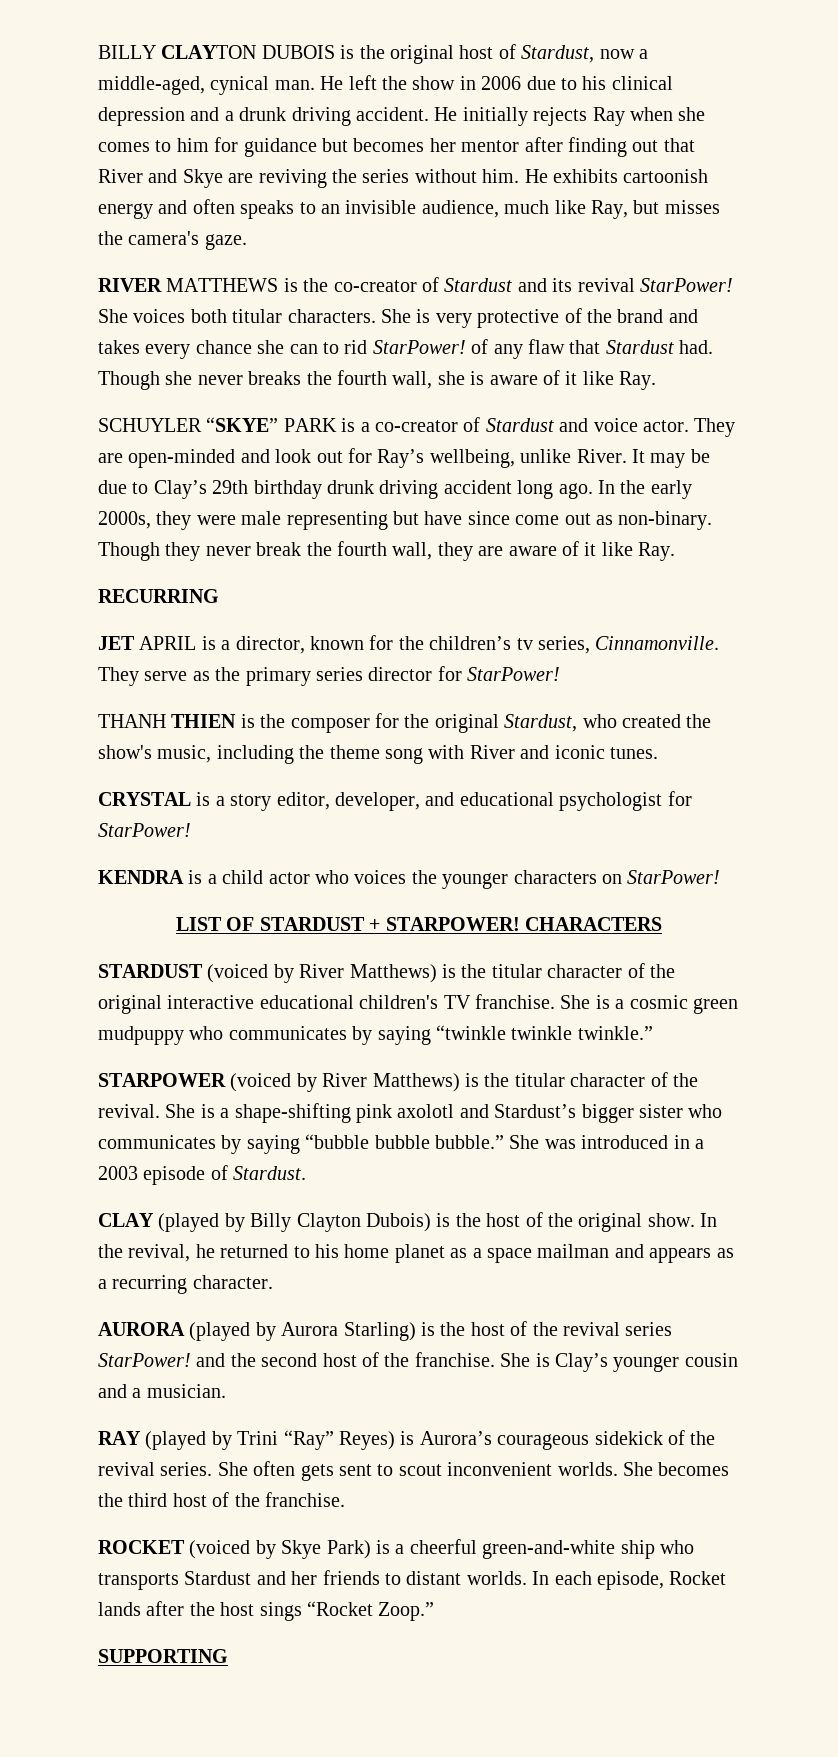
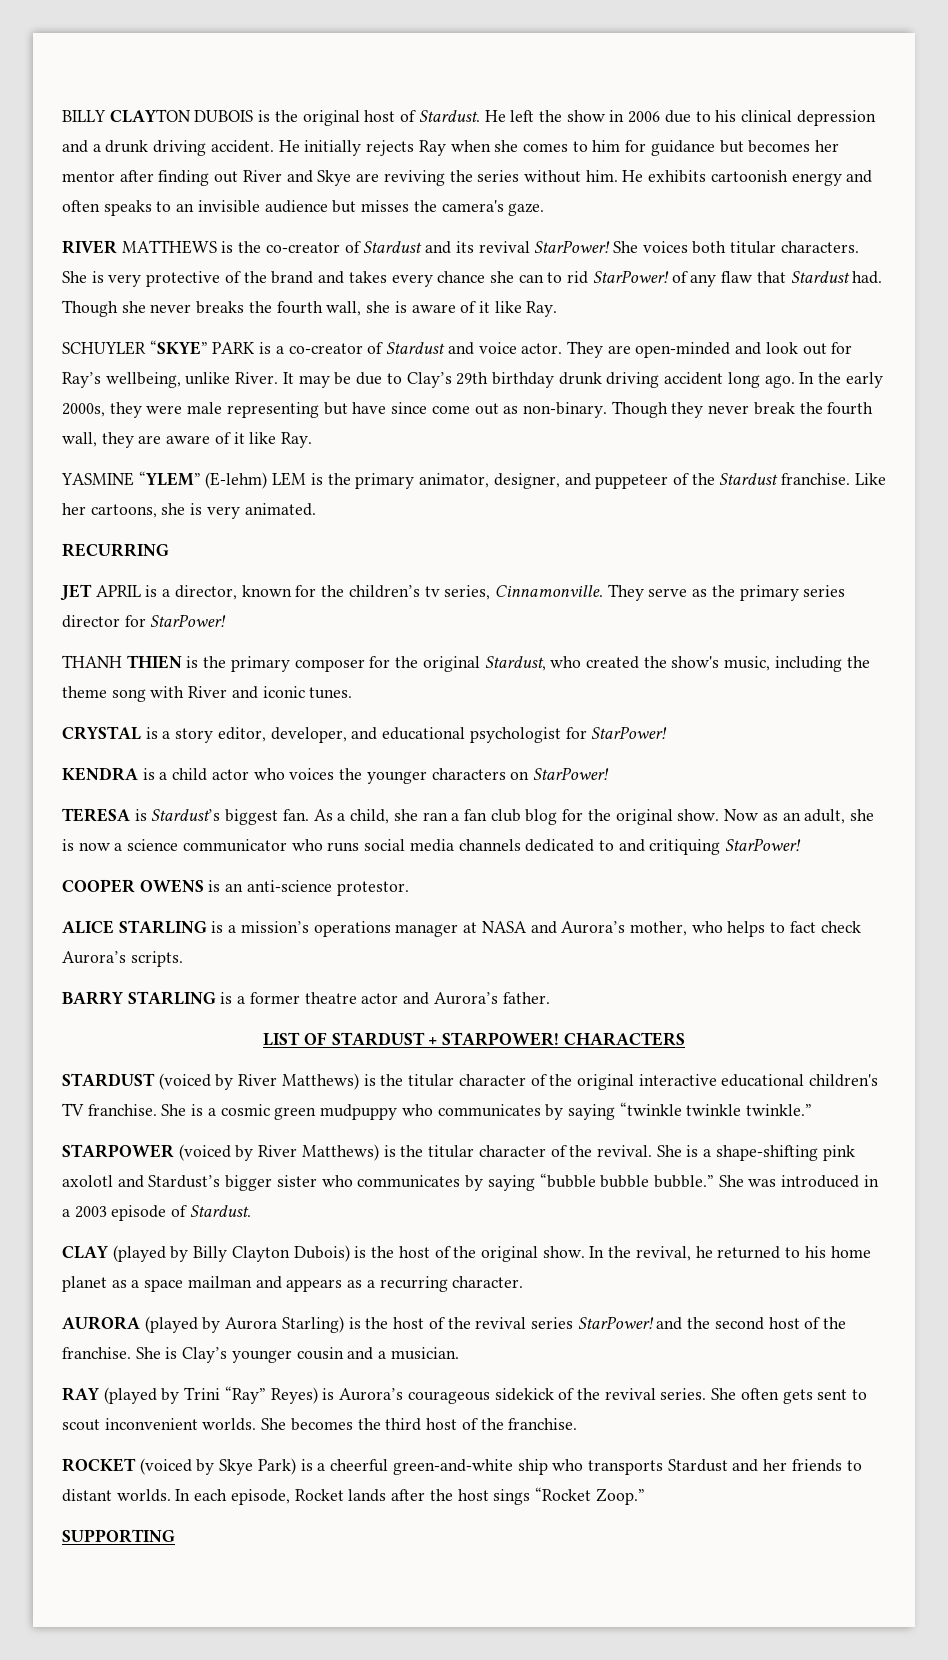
[521,45,648,63] [98,76,315,95] Stardust, now a middle-aged, cynical man. -> [418,110,480,122] Stardust.
[663,138,695,152] that -> (239, 177) none
[421,200,628,219] audience, much like Ray, -> [264,200,328,213] audience
(676, 551) none -> [61,471,886,489] [62,503,316,519] // YASMINE “YLEM” (E-lehm) LEM is the primary animator, designer, and puppeteer of the Stardust franchise. Like her cartoons, she is very animated.
(286, 721) none -> [230,656,290,672] primary
(721, 877) none -> [62,808,874,825] [62,838,802,855] [62,879,409,896] [62,920,861,937] [62,951,183,967] [62,991,550,1005] // TERESA is Stardust’s biggest fan. As a child, she ran a fan club blog for the original show. Now as an adult, she is now a science communicator who runs social media channels dedicated to and critiquing StarPower! // COOPER OWENS is an anti-science protestor. // ALICE STARLING is a mission’s operations manager at NASA and Aurora’s mother, who helps to fact check Aurora’s scripts. // BARRY STARLING is a former theatre actor and Aurora’s father.

